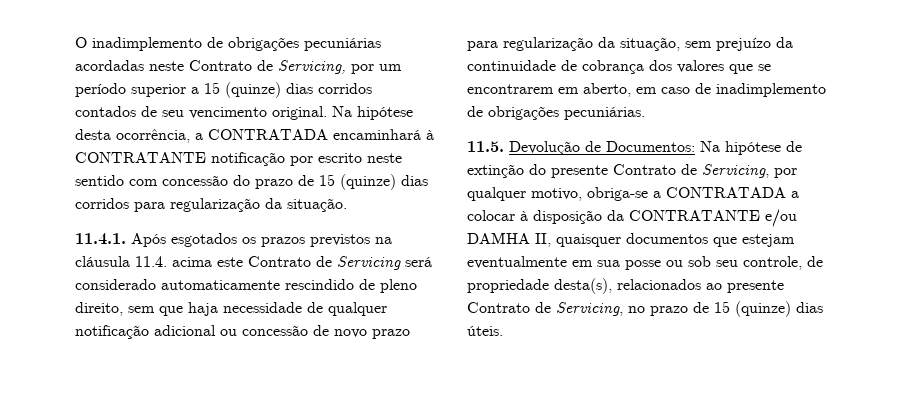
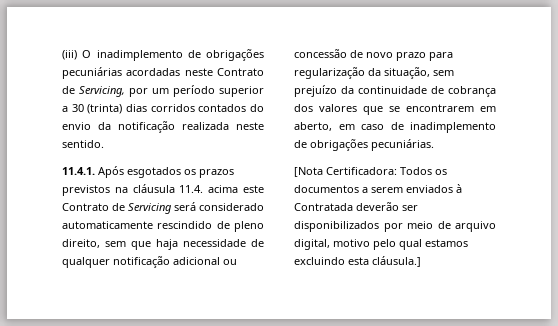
(75, 42) none -> [62,50,77,60] (iii)
[204,82,281,98] 15 (quinze) -> [71,104,123,114] 30 (trinta)
[141,106,413,120] [75,129,434,143] [75,152,402,166] [75,174,428,190] [75,198,347,212] de seu vencimento original. Na hipótese desta ocorrência, a CONTRATADA encaminhará à CONTRATANTE notificação por escrito neste sentido com concessão do prazo de 15 (quinze) dias corridos para regularização da situação. -> [250,104,264,112] [62,121,264,133] [62,140,104,148] do envio da notificação realizada neste sentido.
[467,141,802,155] [467,164,797,178] [467,187,799,201] [467,209,797,227] [467,232,795,247] [467,256,823,270] [467,278,784,294] [467,301,823,317] [467,326,503,336] 11.5. Devolução de Documentos: Na hipótese de extinção do presente Contrato de Servicing, por qualquer motivo, obriga-se a CONTRATADA a colocar à disposição da CONTRATANTE e/ou DAMHA II, quaisquer documentos que estejam eventualmente em sua posse ou sob seu controle, de propriedade desta(s), relacionados ao presente Contrato de Servicing, no prazo de 15 (quinze) dias úteis. -> [294,167,447,177] [294,184,462,193] [294,202,418,211] [294,221,496,232] [294,239,468,250] [294,256,421,267] [Nota Certificadora: Todos os documentos a serem enviados à Contratada deverão ser disponibilizados por meio de arquivo digital, motivo pelo qual estamos excluindo esta cláusula.]

